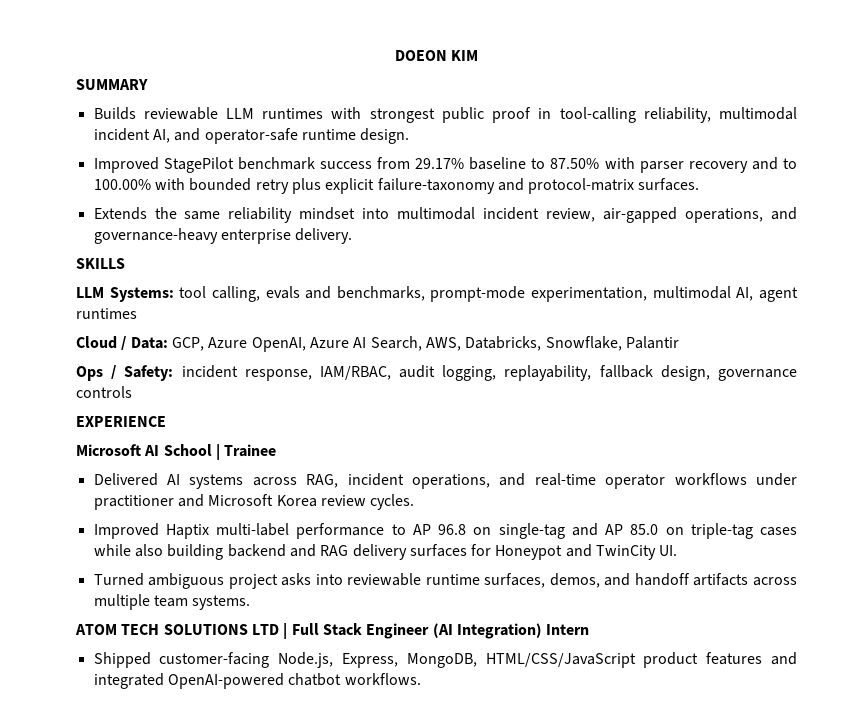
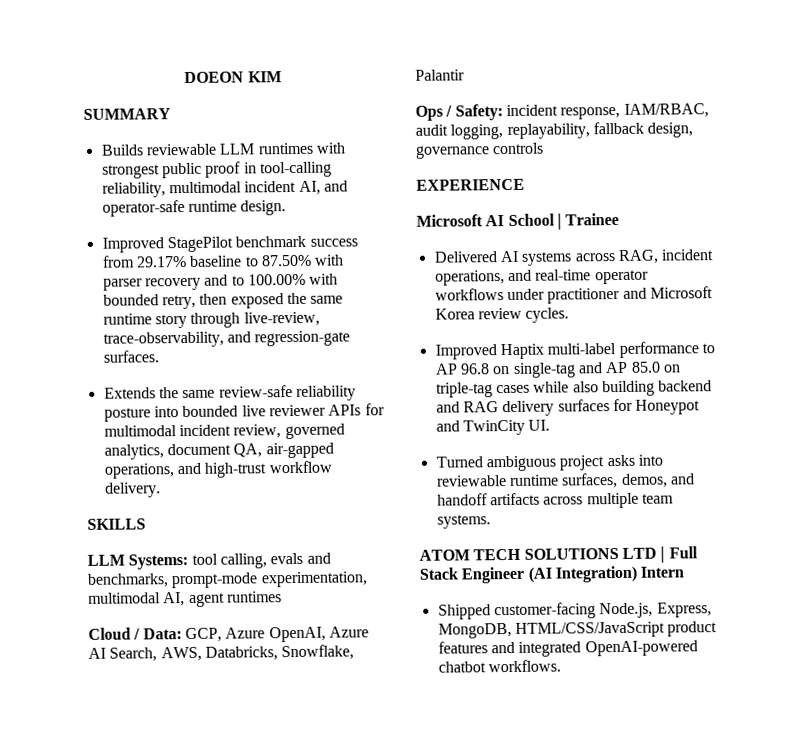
[255,178,700,194] [93,207,596,223] retry plus explicit failure-taxonomy and protocol-matrix surfaces. // Extends the same reliability mindset into multimodal incident review, -> [161,292,344,310] [102,311,320,329] [102,330,351,348] [102,350,159,363] [103,385,356,401] [103,403,385,422] [103,423,345,440] [103,443,263,460] retry, then exposed the same runtime story through live-review, trace-observability, and regression-gate surfaces. // Extends the same review-safe reliability posture into bounded live reviewer APIs for multimodal incident review, governed analytics, document QA,
[93,228,291,244] governance-heavy enterprise -> [204,460,332,478] high-trust workflow

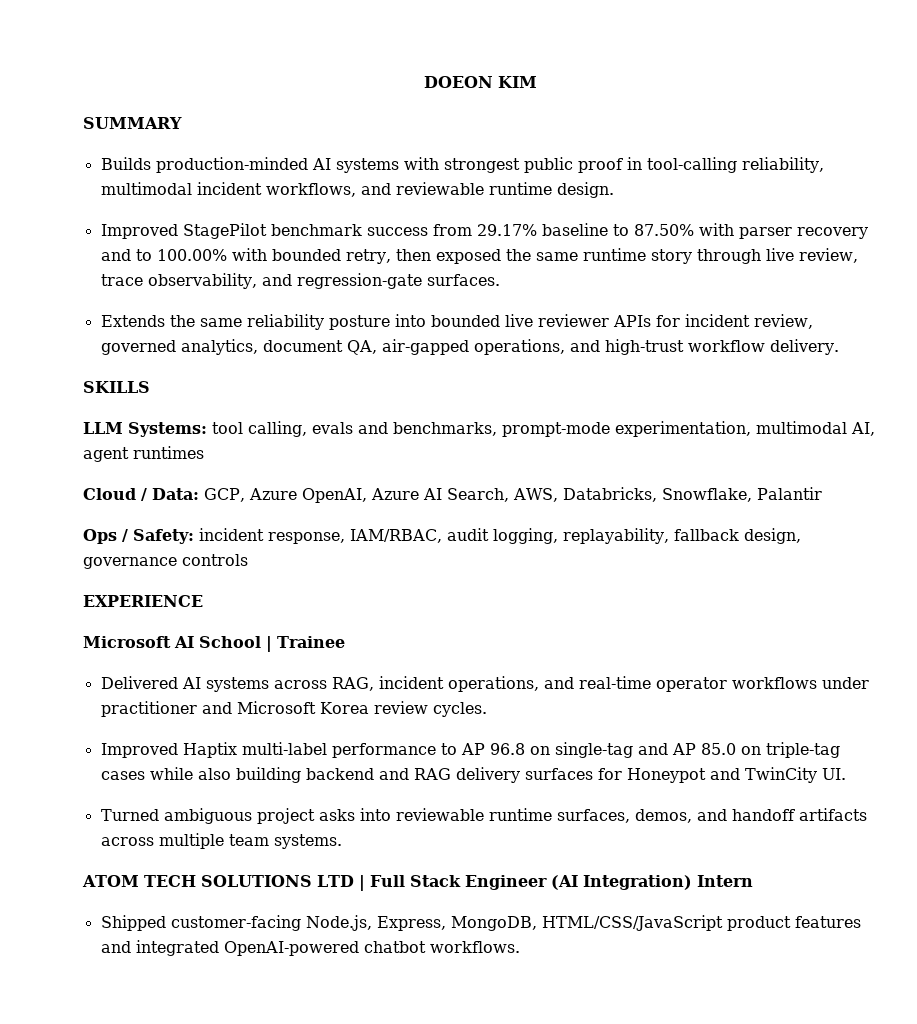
[145,142,314,156] reviewable LLM runtimes -> [155,157,399,173] production-minded AI systems
[298,180,348,195] [101,200,185,217] AI, and operator-safe -> [265,182,484,197] workflows, and reviewable
[243,311,320,327] [102,331,224,348] live-review, trace-observability, -> [765,248,858,263] [100,273,257,289] live review, trace observability,
[218,385,293,398] review-safe -> (242, 322) none
[103,425,177,437] multimodal -> (680, 321) none

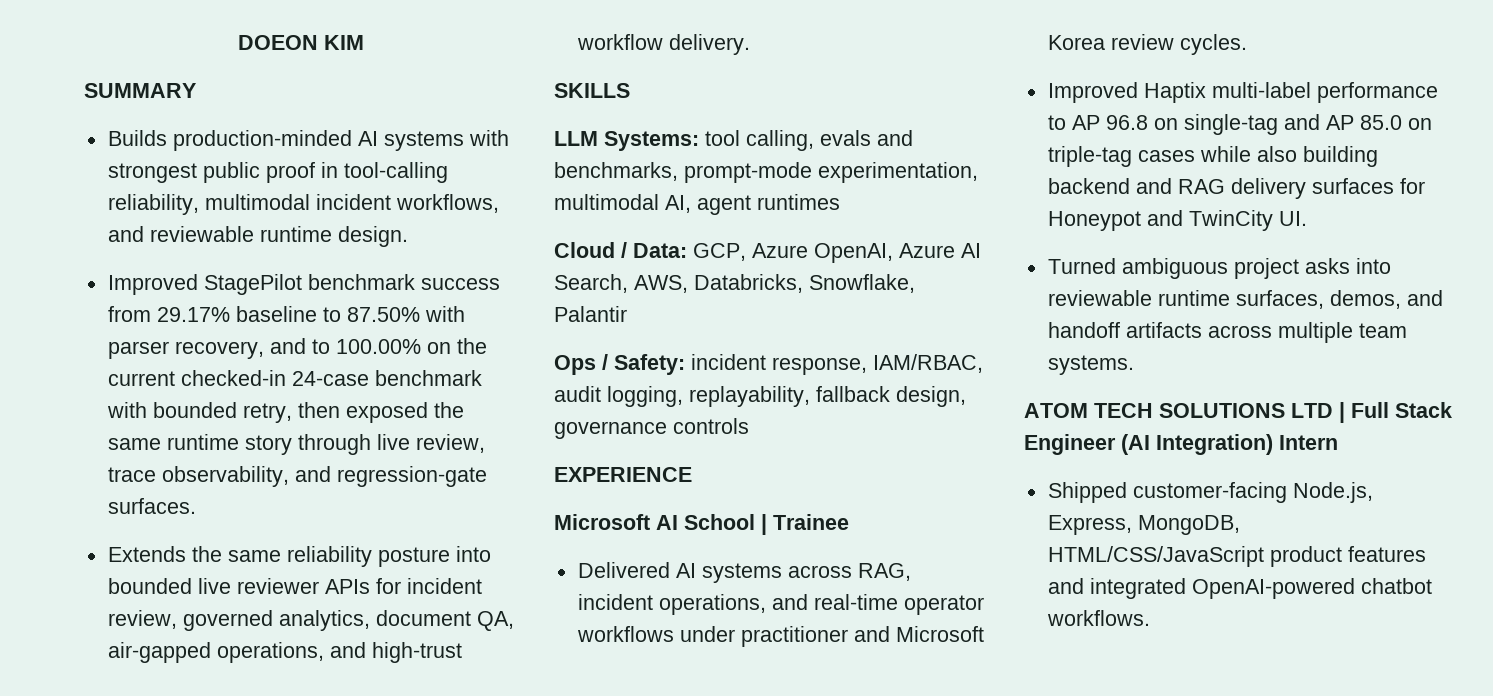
[796,227,868,239] recovery -> [174,341,264,359] recovery,
(227, 255) none -> [426,338,487,354] [107,370,482,386] on the current checked-in 24-case benchmark

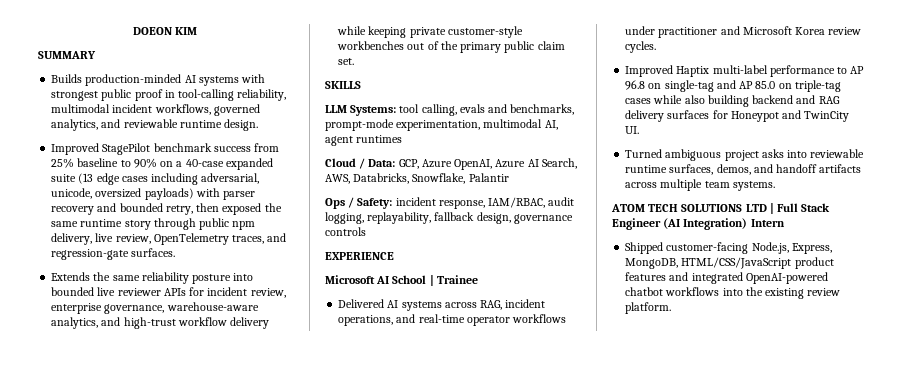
(499, 203) none -> [213,104,260,116] [51,119,99,131] governed analytics,
[156,307,230,322] 29.17% -> [51,158,75,168] 25%
[346,306,465,322] [107,338,487,359] [107,370,482,386] [106,402,147,418] 87.50% with parser recovery, and to 100.00% on the current checked-in 24-case benchmark with -> [133,158,273,170] [51,173,260,185] [51,188,256,200] [51,203,117,215] 90% on a 40-case expanded suite (13 edge cases including adversarial, unicode, oversized payloads) with parser recovery and
[376,434,485,453] [107,466,289,487] live review, trace observability, -> [199,218,256,230] [51,233,265,245] public npm delivery, live review, OpenTelemetry traces,
[182,610,514,631] [107,642,462,663] [576,34,750,55] governed analytics, document QA, air-gapped operations, and high-trust workflow delivery. -> [51,302,259,314] [51,317,270,329] [337,26,523,38] [337,41,565,53] [338,58,355,65] enterprise governance, warehouse-aware analytics, and high-trust workflow delivery while keeping private customer-style workbenches out of the primary public claim set.
[1046,610,1150,626] workflows. -> [665,287,841,299] [625,302,672,314] workflows into the existing review platform.

